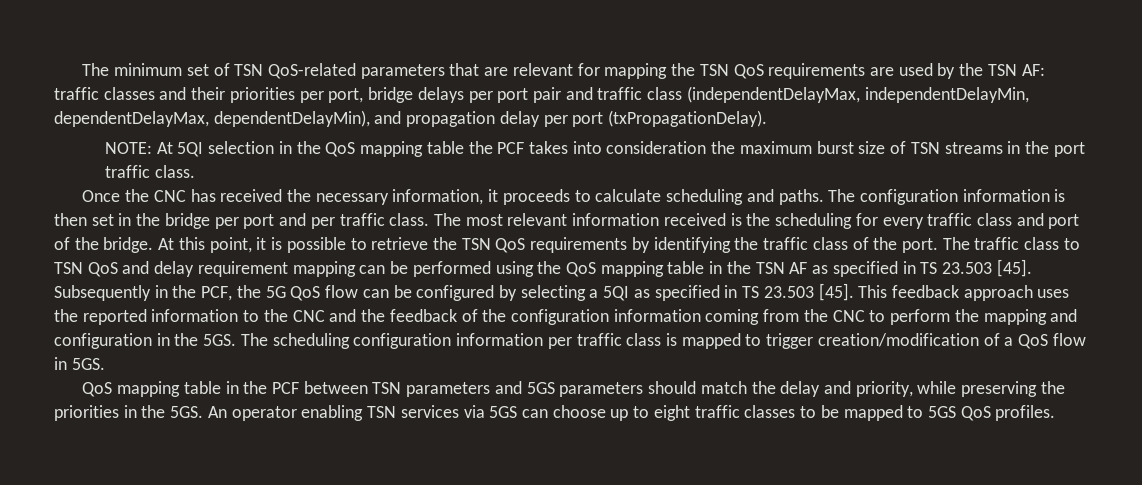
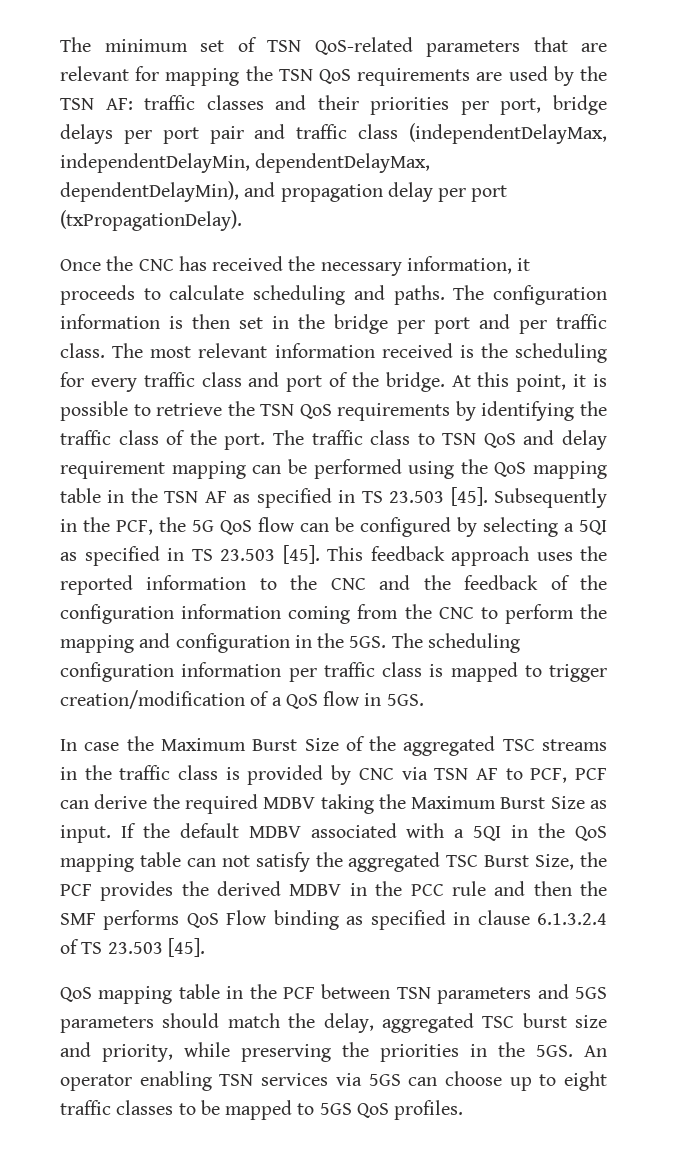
[105,141,1085,157] [105,165,195,178] // NOTE: At 5QI selection in the QoS mapping table the PCF takes into consideration the maximum burst size of TSN streams in the port traffic class. -> (242, 220) none
(105, 364) none -> [60,736,607,756] [60,765,607,785] [60,794,607,814] [60,823,607,843] [60,852,607,872] [60,881,608,901] [60,910,608,930] [60,938,205,957] // In case the Maximum Burst Size of the aggregated TSC streams in the traffic class is provided by CNC via TSN AF to PCF, PCF can derive the required MDBV taking the Maximum Burst Size as input. If the default MDBV associated with a 5QI in the QoS mapping table can not satisfy the aggregated TSC Burst Size, the PCF provides the derived MDBV in the PCC rule and then the SMF performs QoS Flow binding as specified in clause 6.1.3.2.4 of TS 23.503 [45].
[780,381,821,397] delay -> [323,1013,607,1033] delay, aggregated TSC burst size

